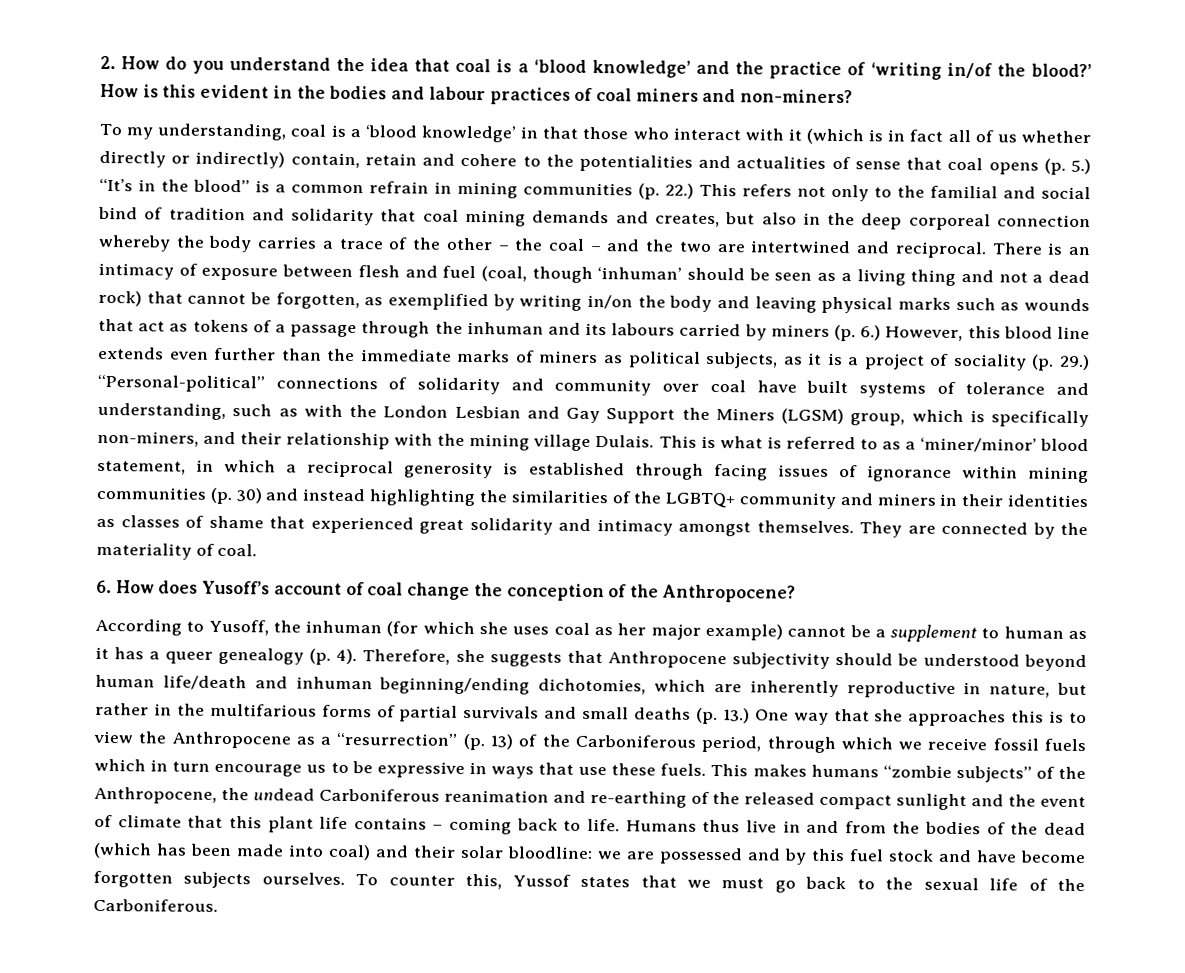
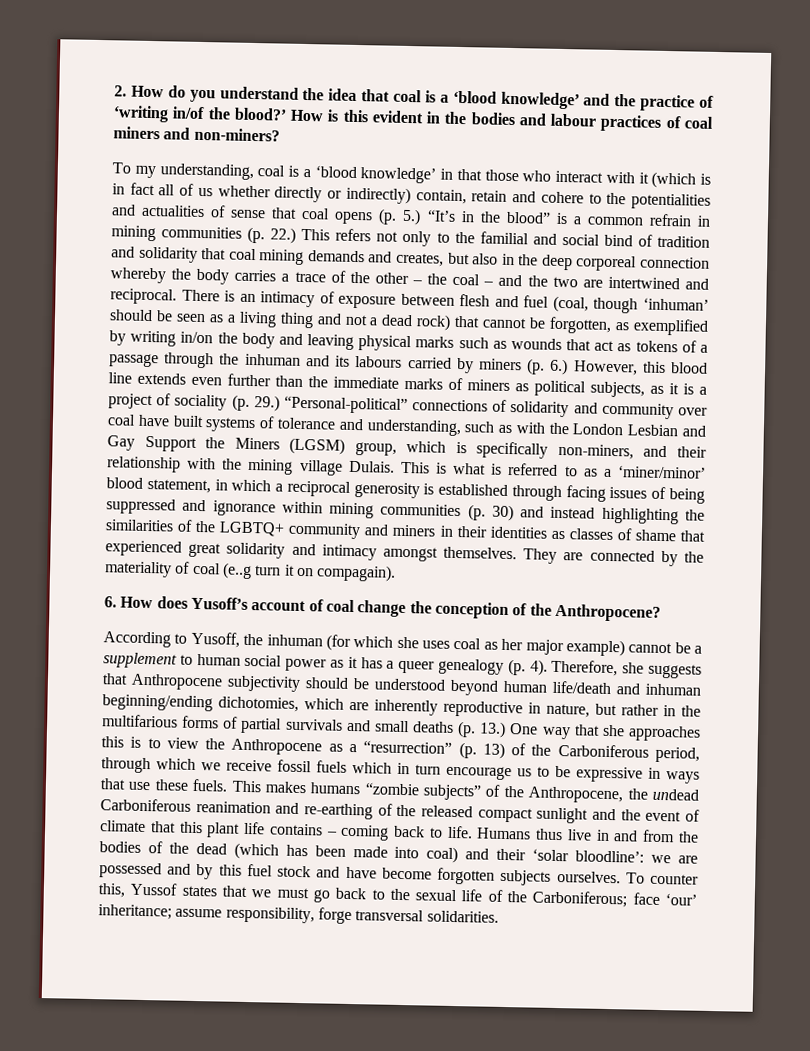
(858, 471) none -> [669,488,705,504] [106,498,207,515] being suppressed and
[217,543,258,557] coal. -> [192,562,397,582] coal (e..g turn it on compagain).
(1064, 632) none -> [244,654,328,672] social power
[460,845,593,860] solar bloodline: -> [532,848,645,863] ‘solar bloodline’:
[93,898,218,912] Carboniferous. -> [532,890,697,908] [98,904,499,925] Carboniferous; face ‘our’ inheritance; assume responsibility, forge transversal solidarities.

